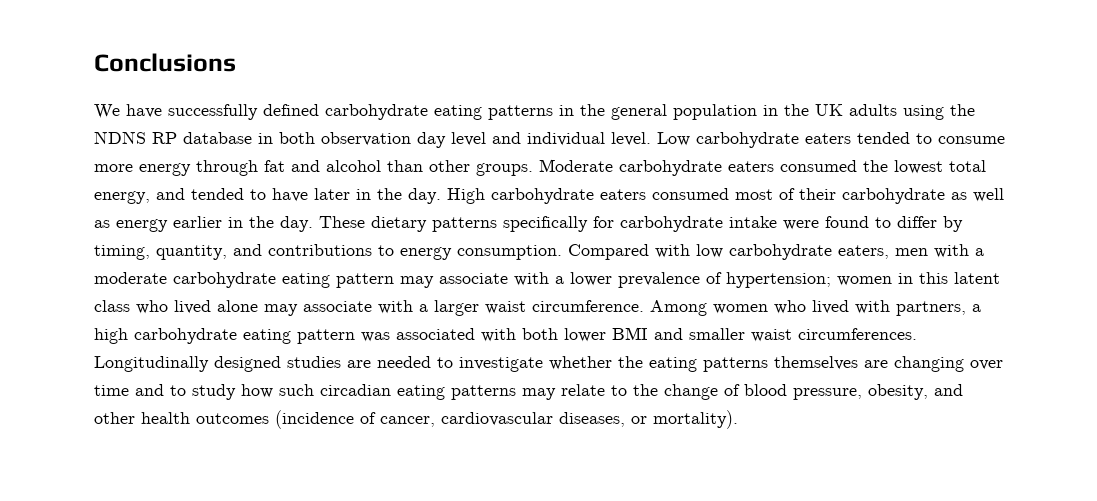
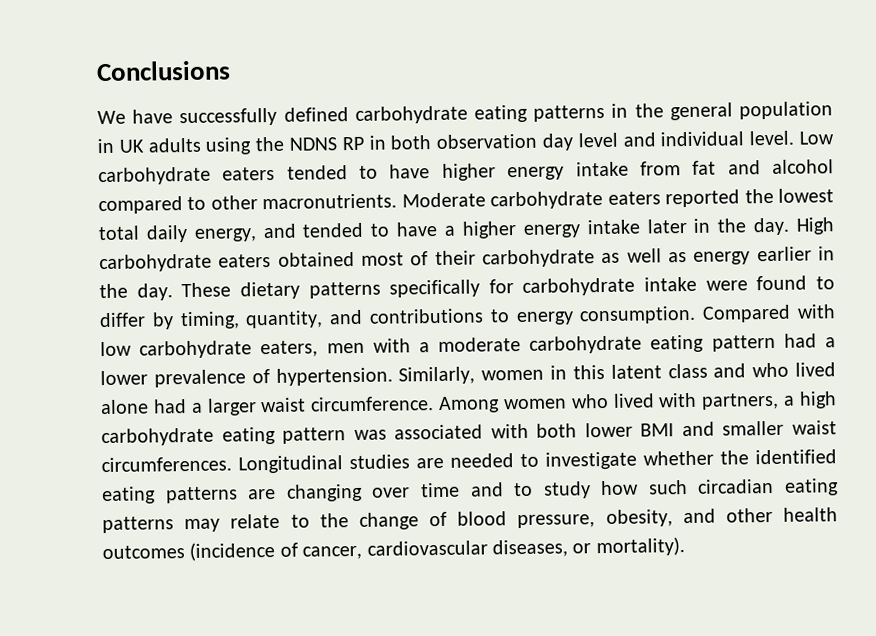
[784,104,809,116] the -> (114, 146) none
[183,132,252,144] database -> (364, 143) none
[938,136,1005,144] [94,160,533,176] consume more energy through fat and alcohol than other groups. -> [389,159,835,181] [98,193,398,215] have higher energy intake from fat and alcohol compared to other macronutrients.
[780,160,857,172] consumed -> [665,189,741,208] reported
(986, 166) none -> [145,225,188,243] daily
(308, 195) none -> [444,219,640,239] a higher energy intake
[652,188,729,200] consumed -> [277,252,355,267] obtained
[400,272,549,288] may associate with -> [783,333,817,348] had
[726,272,831,288] hypertension; -> [275,366,476,386] hypertension. Similarly,
(130, 306) none -> [713,363,747,378] and
[264,300,413,316] may associate with -> [152,399,187,414] had
[94,356,281,372] Longitudinally designed -> [238,455,343,474] Longitudinal
[649,356,858,372] eating patterns themselves -> [755,449,837,465] [102,486,238,505] identified eating patterns

